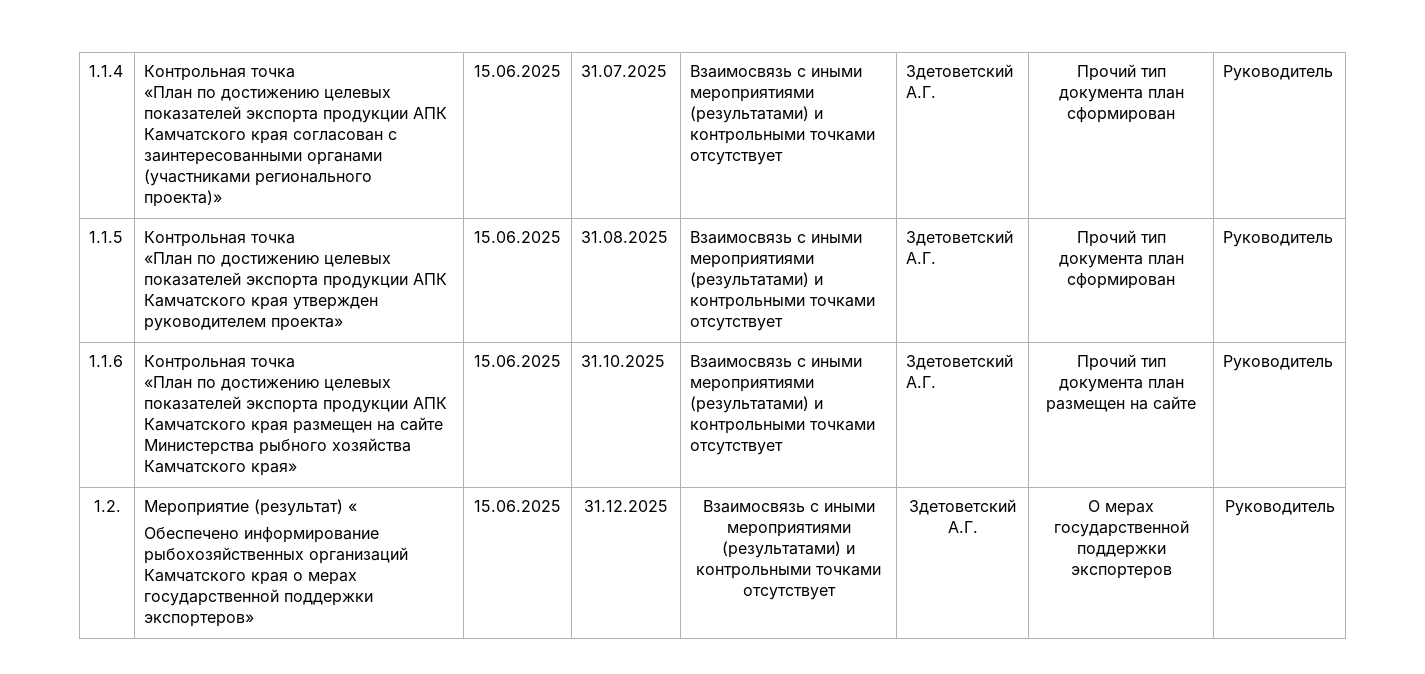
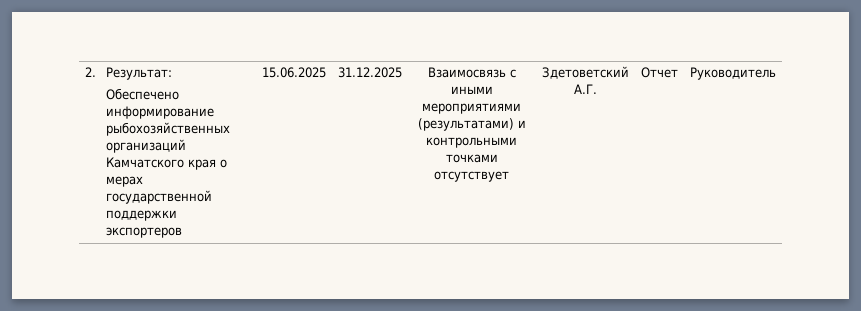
[89,65,124,77] [144,65,296,81] [144,86,392,101] [144,106,448,123] [144,128,398,144] [144,152,383,165] [144,169,373,186] [144,190,223,207] [474,65,561,77] [581,65,668,77] [690,65,863,78] [690,89,815,102] [690,106,824,123] [690,131,876,144] [690,152,784,165] [906,64,1014,80] [906,86,937,98] [1076,64,1166,81] [1058,89,1184,102] [1067,107,1175,123] [1223,65,1334,81] [89,231,124,243] [144,231,296,247] [144,252,392,267] [144,272,448,289] [144,294,379,310] [144,318,344,331] [474,231,561,243] [581,231,669,243] [690,231,863,244] [690,255,815,268] [690,272,824,289] [690,297,876,310] [690,318,784,331] [906,230,1014,246] [906,252,937,264] [1076,230,1166,247] [1058,255,1184,268] [1067,273,1175,289] [1223,231,1334,247] [89,355,124,367] [144,355,296,371] [144,376,392,391] [144,396,448,413] [144,417,444,434] [144,438,412,455] [144,460,298,476] [474,355,561,367] [581,355,666,367] [690,355,863,368] [690,379,815,392] [690,396,824,413] [690,421,876,434] [690,442,784,455] [906,354,1014,370] [906,376,937,388] [1076,354,1166,371] [1058,379,1184,392] [1046,396,1196,413] [1223,355,1334,371] [93,500,121,512] [144,499,358,516] 1.1.4 | Контрольная точка // «План по достижению целевых показателей экспорта продукции АПК Камчатского края согласован с заинтересованными органами (участниками регионального проекта)» | 15.06.2025 | 31.07.2025 | Взаимосвязь с иными мероприятиями (результатами) и контрольными точками отсутствует | Здетоветский А.Г. | Прочий тип документа план сформирован | Руководитель // 1.1.5 | Контрольная точка // «План по достижению целевых показателей экспорта продукции АПК Камчатского края утвержден руководителем проекта» | 15.06.2025 | 31.08.2025 | Взаимосвязь с иными мероприятиями (результатами) и контрольными точками отсутствует | Здетоветский А.Г. | Прочий тип документа план сформирован | Руководитель // 1.1.6 | Контрольная точка // «План по достижению целевых показателей экспорта продукции АПК Камчатского края размещен на сайте Министерства рыбного хозяйства Камчатского края» | 15.06.2025 | 31.10.2025 | Взаимосвязь с иными мероприятиями (результатами) и контрольными точками отсутствует | Здетоветский А.Г. | Прочий тип документа план размещен на сайте | Руководитель // 1.2. | Мероприятие (результат) « -> [85,67,96,77] [106,67,173,80] 2. | Результат:
[144,614,255,627] экспортеров» -> [106,227,183,238] экспортеров
[1088,500,1154,516] [1053,520,1189,537] [1076,545,1166,558] [1070,566,1172,579] О мерах государственной поддержки экспортеров -> [640,67,678,78] Отчет

